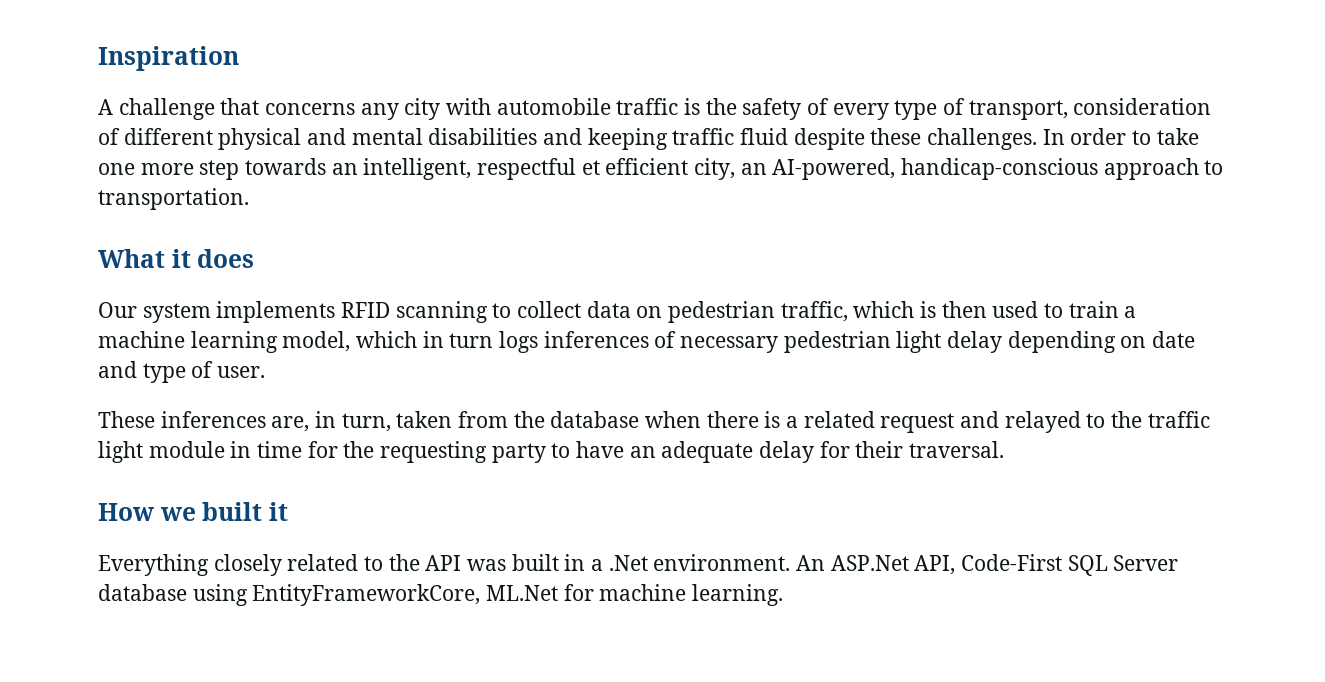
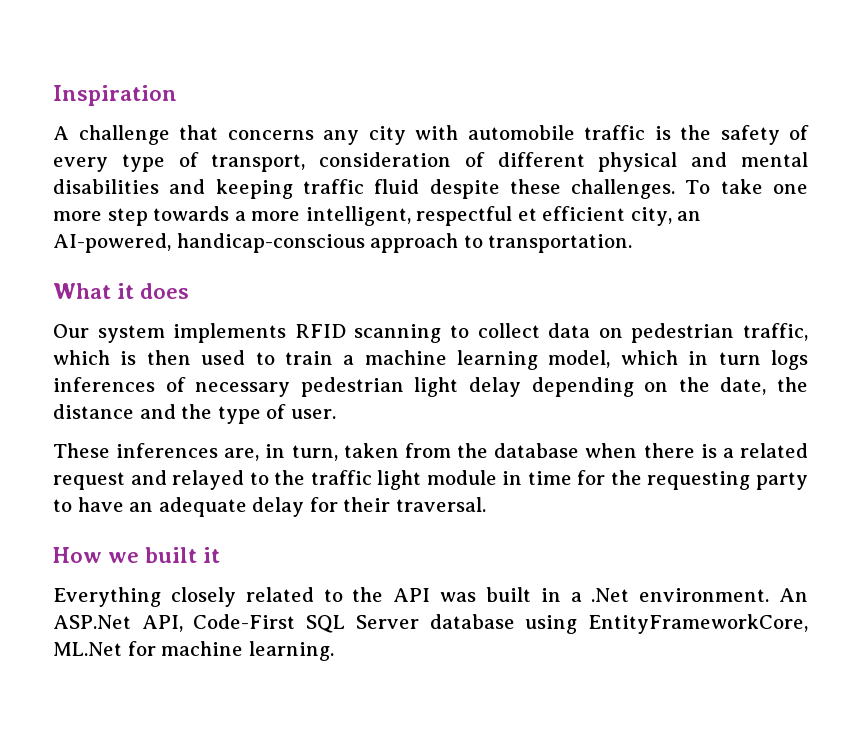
[1042,128,1152,145] In order to -> [685,180,711,194] To
[331,163,358,175] an -> [234,211,301,221] a more
[1152,331,1196,348] [98,361,137,378] date and -> [678,377,809,395] [53,404,213,419] the date, the distance and the

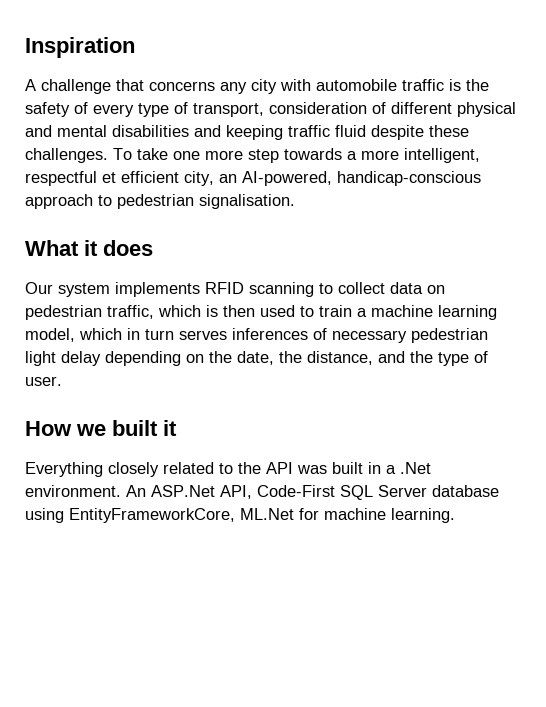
[488,234,633,253] transportation. -> [117,194,295,209] pedestrian signalisation.
[771,350,808,370] logs -> [179,330,227,340] serves
[53,404,134,419] distance -> [307,351,373,365] distance,
[53,443,809,461] [53,470,809,490] [53,497,486,517] // These inferences are, in turn, taken from the database when there is a related request and relayed to the traffic light module in time for the requesting party to have an adequate delay for their traversal. -> (62, 381) none

